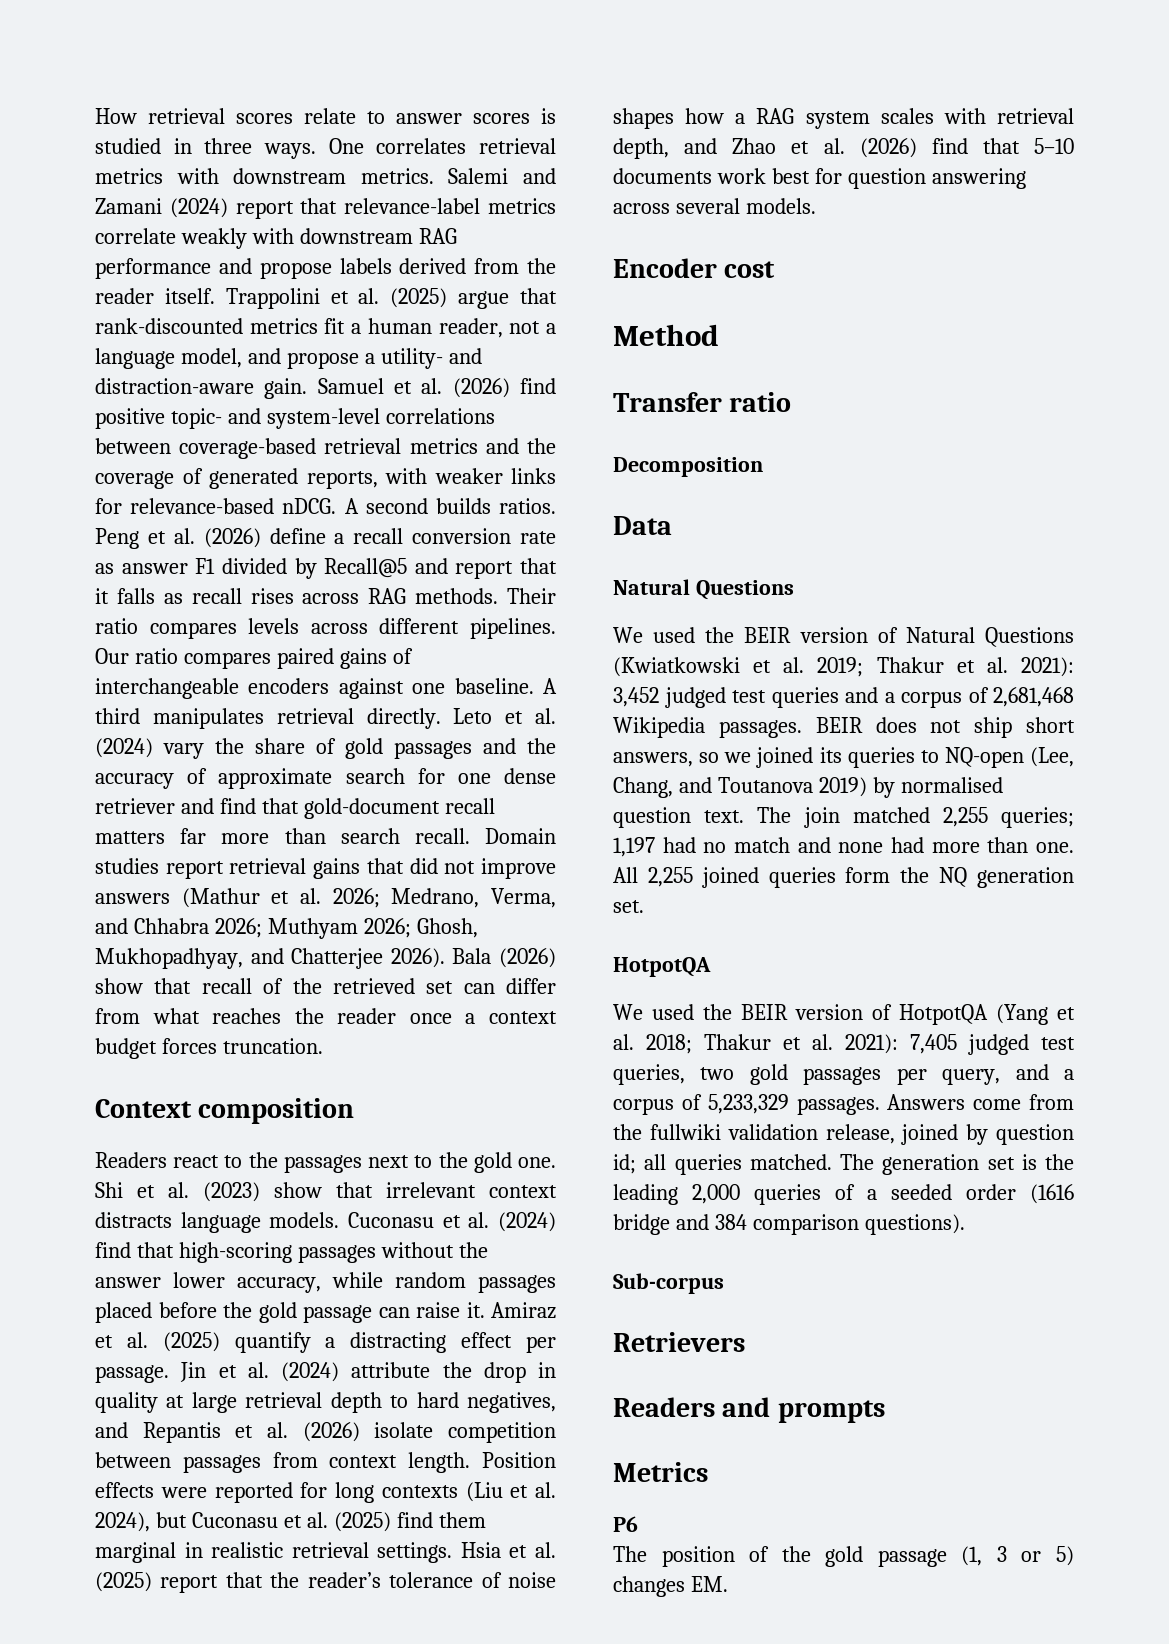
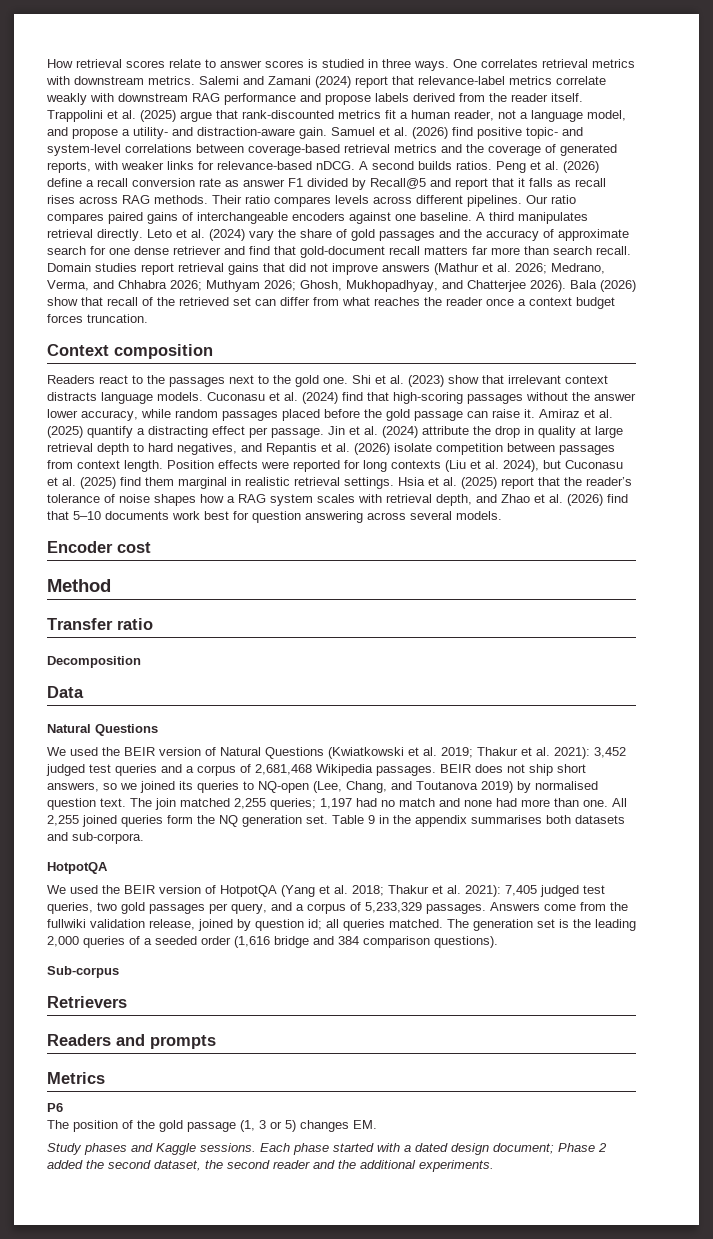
(644, 906) none -> [332,815,625,827] [47,832,144,844] Table 9 in the appendix summarises both datasets and sub-corpora.
[1030,1184,1074,1204] (1616 -> [234,936,270,948] (1,616
(728, 1584) none -> [47,1143,607,1155] [47,1160,494,1172] // Study phases and Kaggle sessions. Each phase started with a dated design document; Phase 2 added the second dataset, the second reader and the additional experiments.

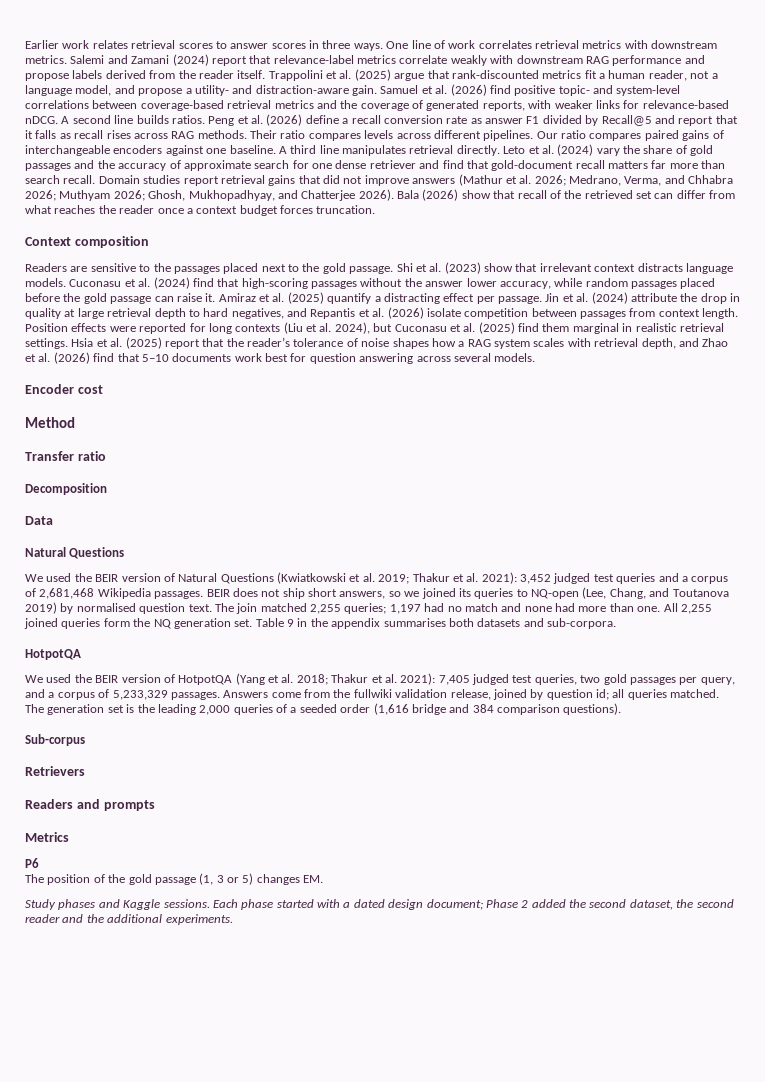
[47,59,73,68] How -> [25,40,128,49] Earlier work relates
[169,59,201,68] relate -> (213, 46) none
[308,59,364,68] is studied -> (306, 46) none
(477, 63) none -> [411,40,476,49] line of work
(414, 165) none -> [114,115,134,124] line
(514, 216) none -> [319,145,339,154] line
[99,375,128,384] react -> [70,263,136,272] are sensitive
(225, 382) none -> [223,263,259,274] placed
[323,377,348,384] one. -> [349,266,394,274] passage.

